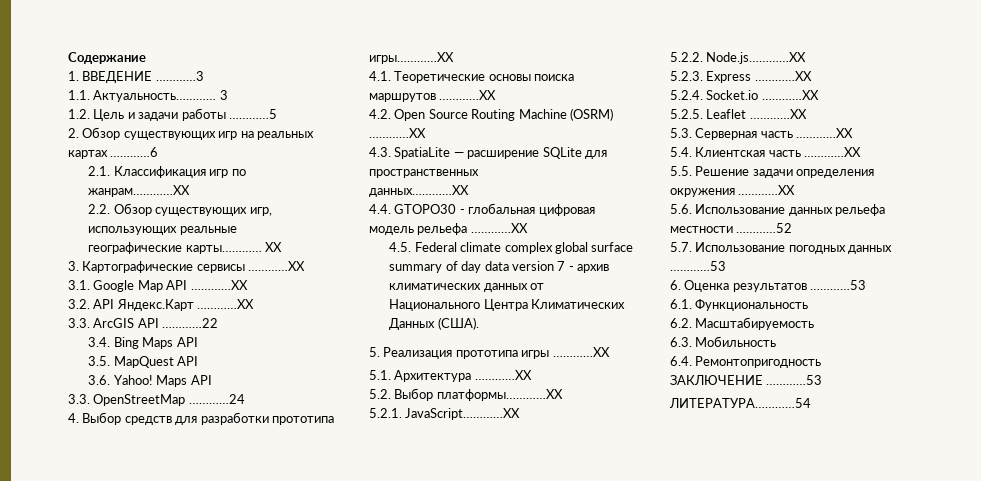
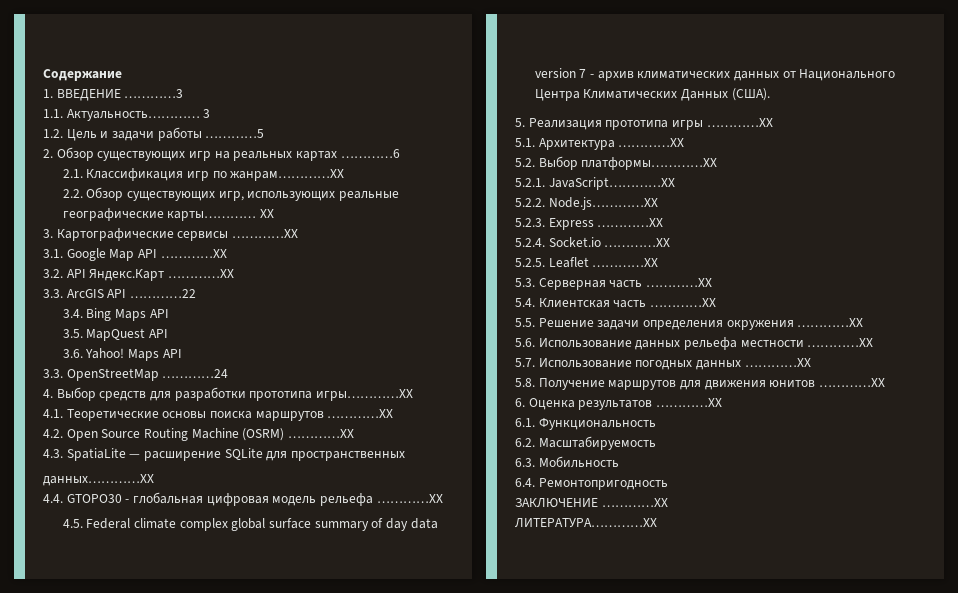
[736,223,793,233] …………52 -> [807,338,874,347] …………XX
[670,261,726,271] …………53 -> [744,358,811,367] [515,378,885,390] …………XX // 5.8. Получение маршрутов для движения юнитов …………ХХ
[810,280,867,290] …………53 -> [655,398,722,407] …………XX
[766,375,823,385] [669,398,811,408] …………53 // ЛИТЕРАТУРА…………54 -> [601,498,668,507] [515,518,657,528] …………XX // ЛИТЕРАТУРА…………XX

